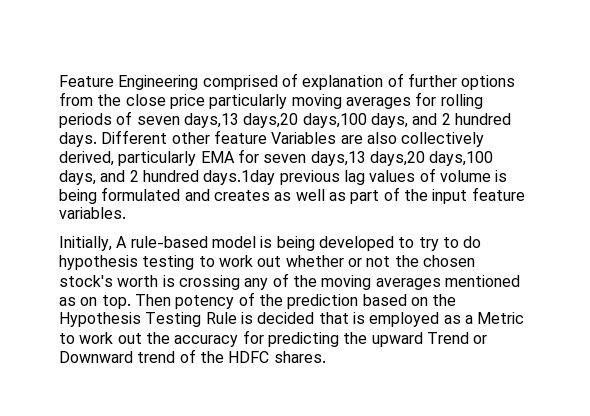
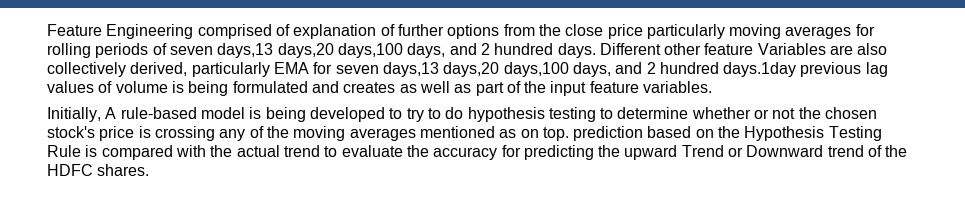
[218,255,282,267] work out -> [617,107,689,119] determine
[117,275,159,287] worth -> [99,126,135,141] price
[134,292,283,309] Then potency of the -> (569, 134) none
[257,312,525,327] [59,332,142,344] decided that is employed as a Metric to work out -> [101,145,403,160] compared with the actual trend to evaluate

